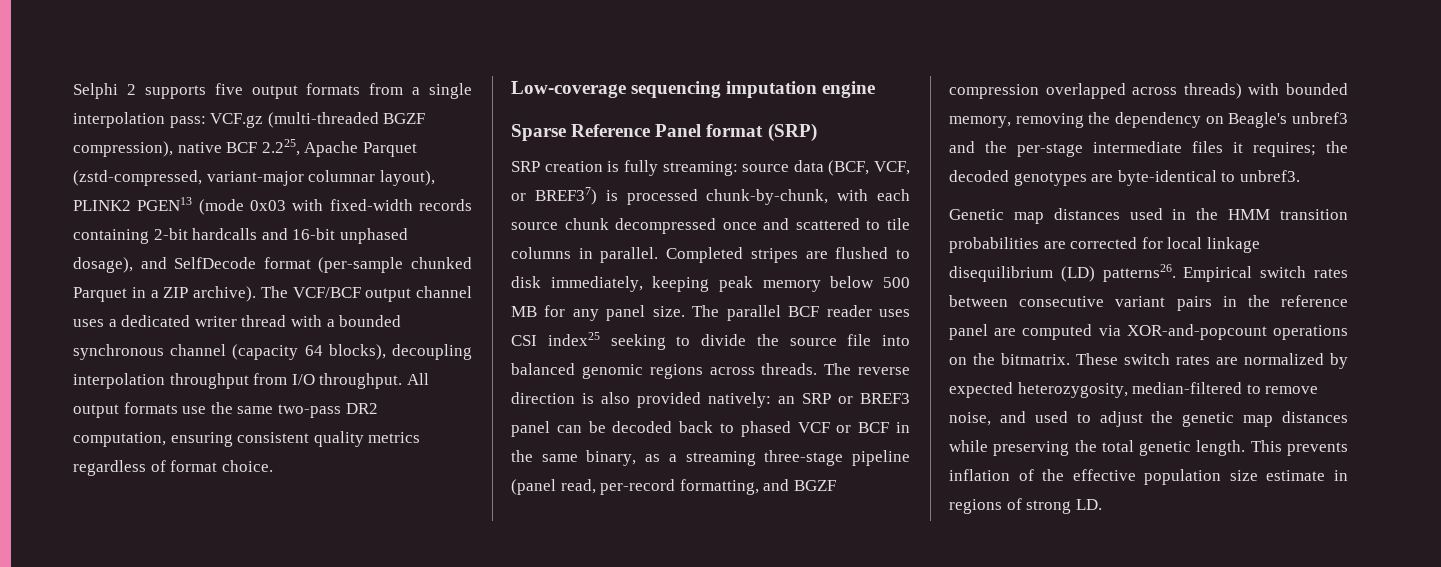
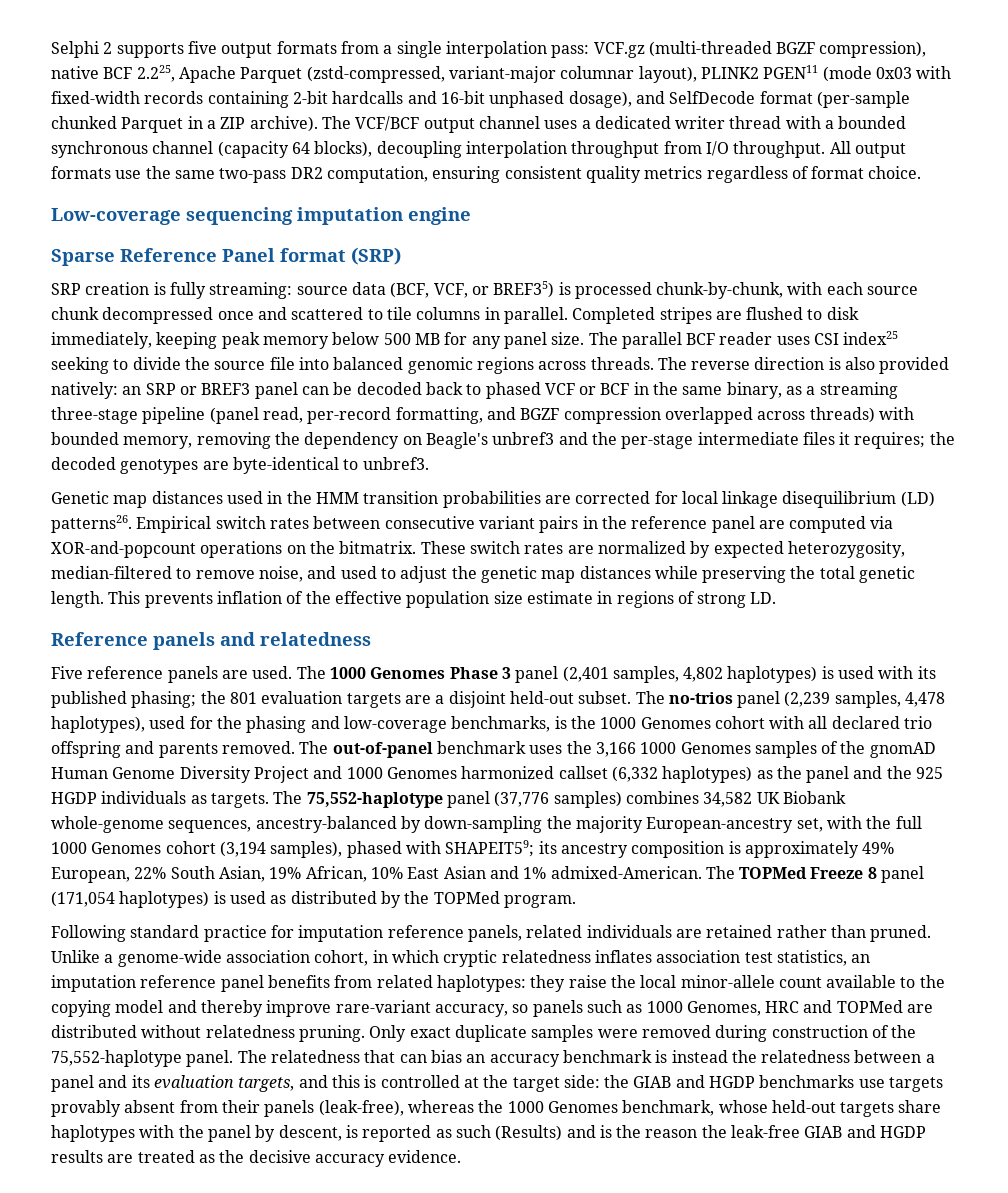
[137,197,193,211] PGEN13 -> [763,65,819,79] PGEN11
[534,187,597,205] BREF37) -> [493,281,555,298] BREF35)
(1102, 504) none -> [51,632,371,650] [51,666,936,683] [51,691,946,708] [51,716,933,733] [51,741,936,758] [51,766,944,783] [51,791,846,808] [51,816,922,833] [51,840,895,858] [51,866,925,883] [51,891,576,908] [51,925,932,942] [51,950,871,967] [51,975,945,992] [51,1000,934,1017] [51,1025,917,1042] [51,1050,935,1067] [51,1075,944,1092] [51,1100,942,1117] [51,1125,927,1142] [51,1150,462,1167] // Reference panels and relatedness // Five reference panels are used. The 1000 Genomes Phase 3 panel (2,401 samples, 4,802 haplotypes) is used with its published phasing; the 801 evaluation targets are a disjoint held-out subset. The no-trios panel (2,239 samples, 4,478 haplotypes), used for the phasing and low-coverage benchmarks, is the 1000 Genomes cohort with all declared trio offspring and parents removed. The out-of-panel benchmark uses the 3,166 1000 Genomes samples of the gnomAD Human Genome Diversity Project and 1000 Genomes harmonized callset (6,332 haplotypes) as the panel and the 925 HGDP individuals as targets. The 75,552-haplotype panel (37,776 samples) combines 34,582 UK Biobank whole-genome sequences, ancestry-balanced by down-sampling the majority European-ancestry set, with the full 1000 Genomes cohort (3,194 samples), phased with SHAPEIT59; its ancestry composition is approximately 49% European, 22% South Asian, 19% African, 10% East Asian and 1% admixed-American. The TOPMed Freeze 8 panel (171,054 haplotypes) is used as distributed by the TOPMed program. // Following standard practice for imputation reference panels, related individuals are retained rather than pruned. Unlike a genome-wide association cohort, in which cryptic relatedness inflates association test statistics, an imputation reference panel benefits from related haplotypes: they raise the local minor-allele count available to the copying model and thereby improve rare-variant accuracy, so panels such as 1000 Genomes, HRC and TOPMed are distributed without relatedness pruning. Only exact duplicate samples were removed during construction of the 75,552-haplotype panel. The relatedness that can bias an accuracy benchmark is instead the relatedness between a panel and its evaluation targets, and this is controlled at the target side: the GIAB and HGDP benchmarks use targets provably absent from their panels (leak-free), whereas the 1000 Genomes benchmark, whose held-out targets share haplotypes with the panel by descent, is reported as such (Results) and is the reason the leak-free GIAB and HGDP results are treated as the decisive accuracy evidence.

